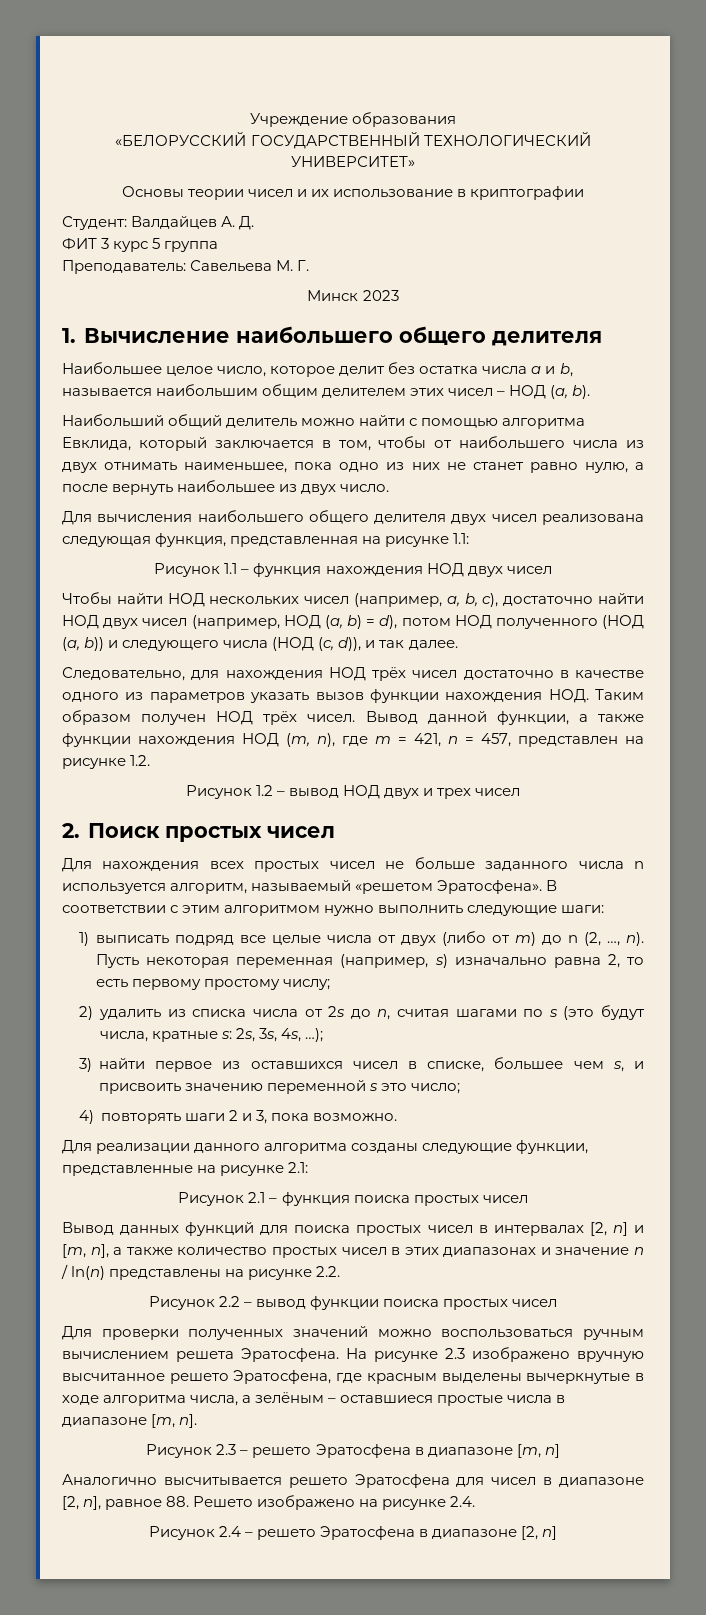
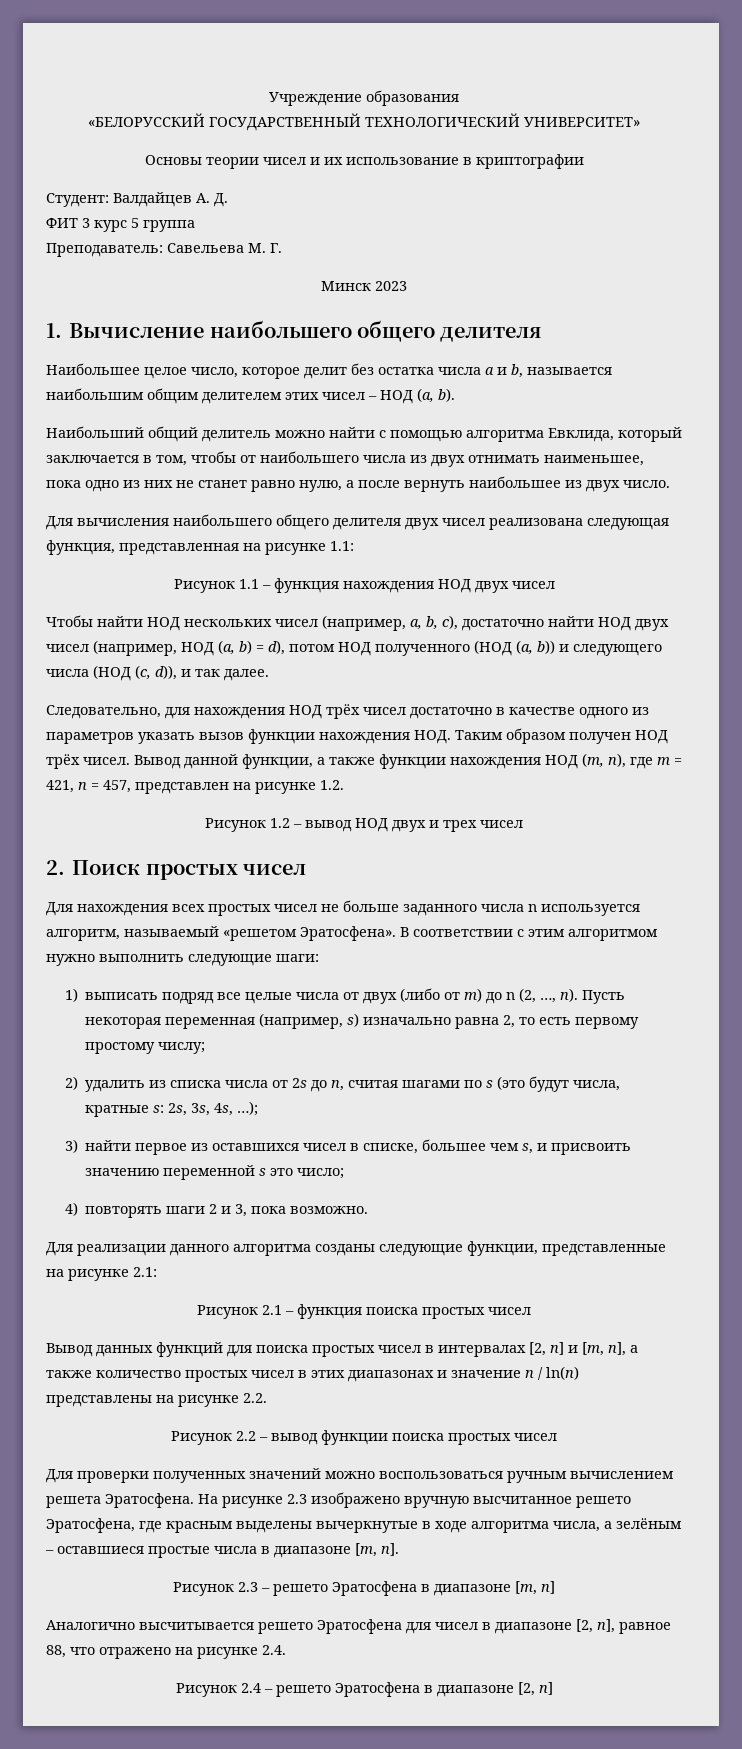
[166,1495,356,1510] 88. Решето изображено -> [46,1645,171,1659] 88, что отражено

